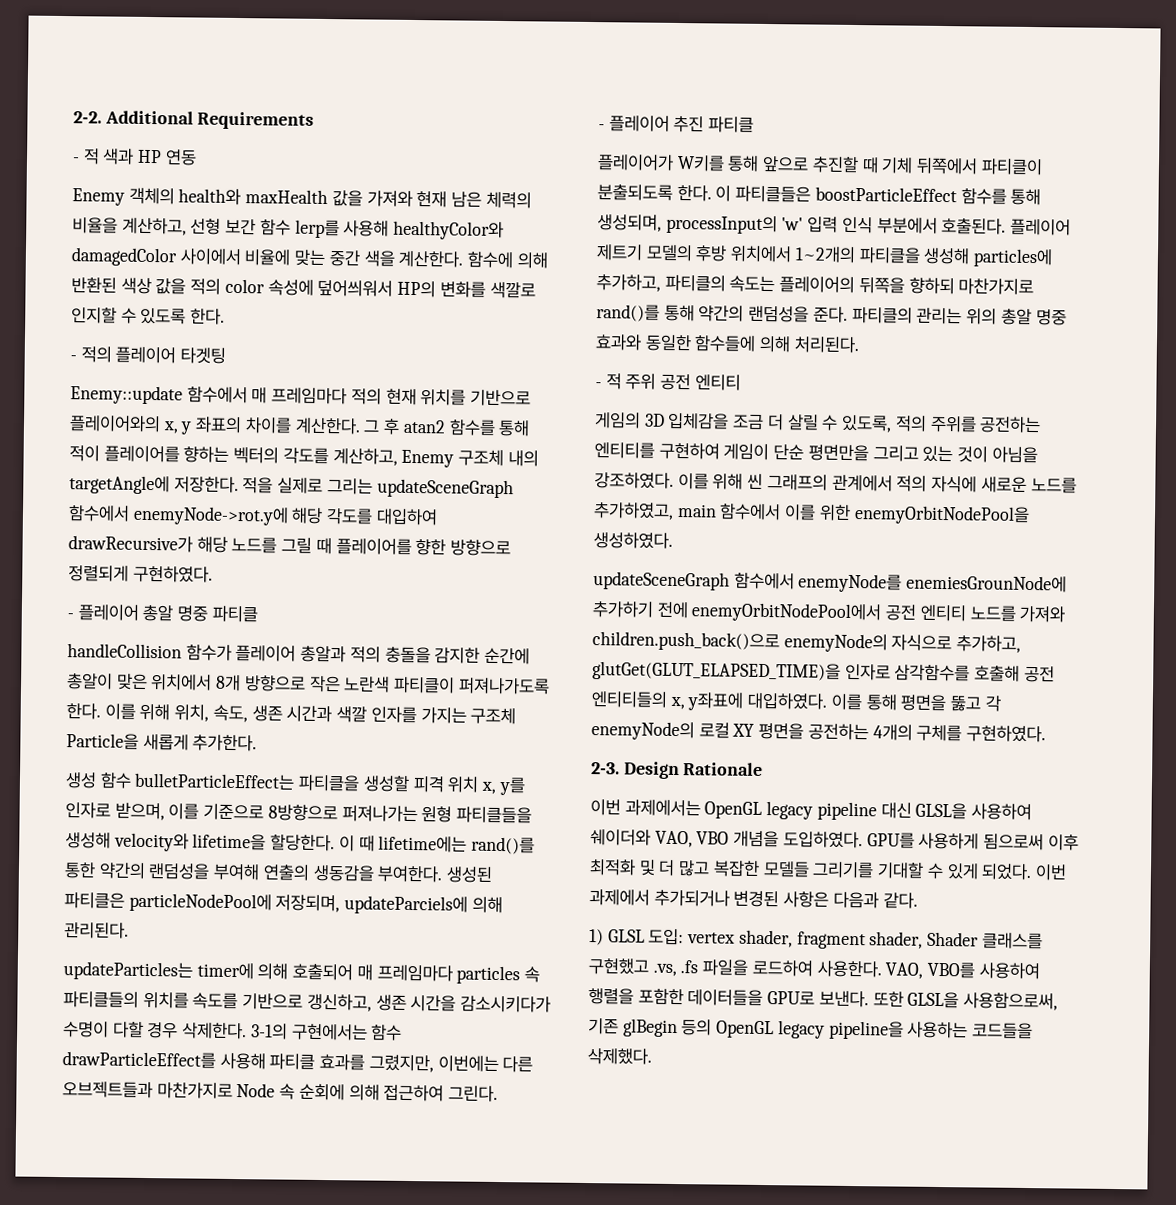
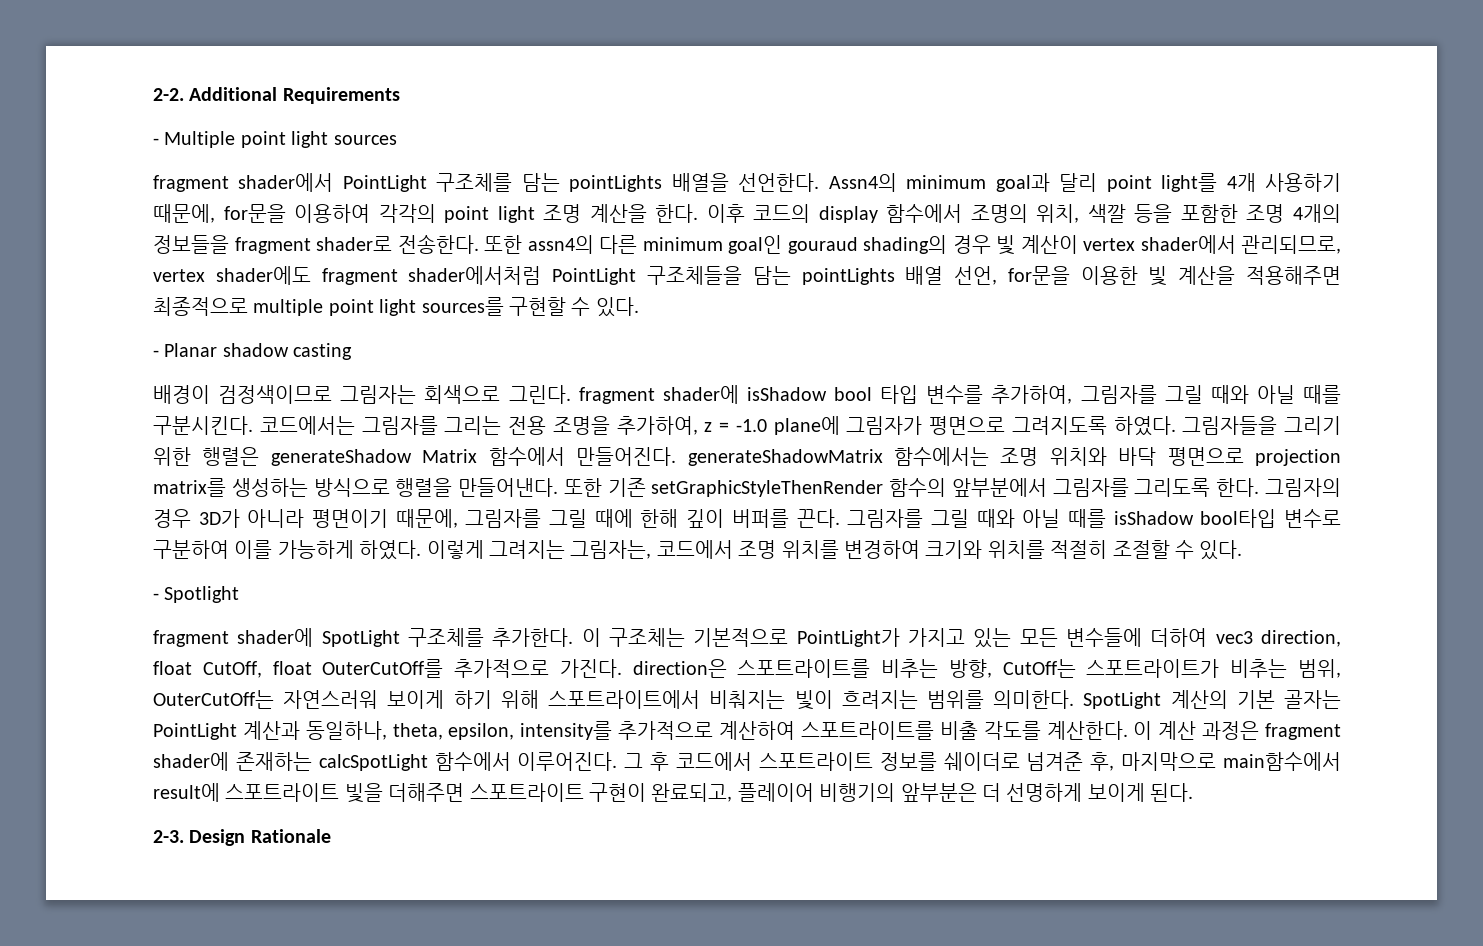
[82,148,197,166] [72,187,532,209] [72,217,505,241] [71,247,548,269] [71,277,536,299] [71,307,226,325] [70,346,227,364] [70,385,532,407] [69,415,531,437] [69,445,539,468] [69,475,514,499] [68,505,438,526] [68,535,512,557] [68,565,213,583] [67,604,258,623] [67,643,531,665] [66,673,550,695] [66,703,517,725] [66,733,258,752] [65,772,526,796] [65,802,533,824] [65,832,536,855] [64,862,493,883] [64,892,503,915] [64,922,129,939] [63,961,541,985] [63,991,552,1013] [63,1021,403,1041] [62,1051,534,1073] [62,1081,499,1103] [598,115,755,133] [597,154,1043,176] [597,184,1042,206] [597,214,1072,236] [596,244,1054,268] [596,274,1035,296] [596,304,1067,326] [595,334,860,354] [595,373,741,391] [594,412,1042,434] [594,442,1038,464] [594,472,1077,494] [593,502,1030,525] [593,532,673,549] [593,571,1068,593] [592,601,1066,623] [592,631,1022,653] [592,661,1055,683] [591,691,1001,712] [591,721,1047,743] [591,761,764,780] [590,799,1033,821] [590,829,1079,851] [589,859,1067,881] [589,889,918,909] [589,928,1043,950] [588,958,1040,980] [588,988,1059,1011] [588,1018,1034,1040] [587,1048,652,1065] 적 색과 HP 연동 // Enemy 객체의 health와 maxHealth 값을 가져와 현재 남은 체력의 비율을 계산하고, 선형 보간 함수 lerp를 사용해 healthyColor와 damagedColor 사이에서 비율에 맞는 중간 색을 계산한다. 함수에 의해 반환된 색상 값을 적의 color 속성에 덮어씌워서 HP의 변화를 색깔로 인지할 수 있도록 한다. // - 적의 플레이어 타겟팅 // Enemy::update 함수에서 매 프레임마다 적의 현재 위치를 기반으로 플레이어와의 x, y 좌표의 차이를 계산한다. 그 후 atan2 함수를 통해 적이 플레이어를 향하는 벡터의 각도를 계산하고, Enemy 구조체 내의 targetAngle에 저장한다. 적을 실제로 그리는 updateSceneGraph 함수에서 enemyNode->rot.y에 해당 각도를 대입하여 drawRecursive가 해당 노드를 그릴 때 플레이어를 향한 방향으로 정렬되게 구현하였다. // - 플레이어 총알 명중 파티클 // handleCollision 함수가 플레이어 총알과 적의 충돌을 감지한 순간에 총알이 맞은 위치에서 8개 방향으로 작은 노란색 파티클이 퍼져나가도록 한다. 이를 위해 위치, 속도, 생존 시간과 색깔 인자를 가지는 구조체 Particle을 새롭게 추가한다. // 생성 함수 bulletParticleEffect는 파티클을 생성할 피격 위치 x, y를 인자로 받으며, 이를 기준으로 8방향으로 퍼져나가는 원형 파티클들을 생성해 velocity와 lifetime을 할당한다. 이 때 lifetime에는 rand()를 통한 약간의 랜덤성을 부여해 연출의 생동감을 부여한다. 생성된 파티클은 particleNodePool에 저장되며, updateParciels에 의해 관리된다. // updateParticles는 timer에 의해 호출되어 매 프레임마다 particles 속 파티클들의 위치를 속도를 기반으로 갱신하고, 생존 시간을 감소시키다가 수명이 다할 경우 삭제한다. 3-1의 구현에서는 함수 drawParticleEffect를 사용해 파티클 효과를 그렸지만, 이번에는 다른 오브젝트들과 마찬가지로 Node 속 순회에 의해 접근하여 그린다. // - 플레이어 추진 파티클 // 플레이어가 W키를 통해 앞으로 추진할 때 기체 뒤쪽에서 파티클이 분출되도록 한다. 이 파티클들은 boostParticleEffect 함수를 통해 생성되며, processInput의 'w' 입력 인식 부분에서 호출된다. 플레이어 제트기 모델의 후방 위치에서 1~2개의 파티클을 생성해 particles에 추가하고, 파티클의 속도는 플레이어의 뒤쪽을 향하되 마찬가지로 rand()를 통해 약간의 랜덤성을 준다. 파티클의 관리는 위의 총알 명중 효과와 동일한 함수들에 의해 처리된다. // - 적 주위 공전 엔티티 // 게임의 3D 입체감을 조금 더 살릴 수 있도록, 적의 주위를 공전하는 엔티티를 구현하여 게임이 단순 평면만을 그리고 있는 것이 아님을 강조하였다. 이를 위해 씬 그래프의 관계에서 적의 자식에 새로운 노드를 추가하였고, main 함수에서 이를 위한 enemyOrbitNodePool을 생성하였다. // updateSceneGraph 함수에서 enemyNode를 enemiesGrounNode에 추가하기 전에 enemyOrbitNodePool에서 공전 엔티티 노드를 가져와 children.push_back()으로 enemyNode의 자식으로 추가하고, glutGet(GLUT_ELAPSED_TIME)을 인자로 삼각함수를 호출해 공전 엔티티들의 x, y좌표에 대입하였다. 이를 통해 평면을 뚫고 각 enemyNode의 로컬 XY 평면을 공전하는 4개의 구체를 구현하였다. // 2-3. Design Rationale // 이번 과제에서는 OpenGL legacy pipeline 대신 GLSL을 사용하여 쉐이더와 VAO, VBO 개념을 도입하였다. GPU를 사용하게 됨으로써 이후 최적화 및 더 많고 복잡한 모델들 그리기를 기대할 수 있게 되었다. 이번 과제에서 추가되거나 변경된 사항은 다음과 같다. // 1) GLSL 도입: vertex shader, fragment shader, Shader 클래스를 구현했고 .vs, .fs 파일을 로드하여 사용한다. VAO, VBO를 사용하여 행렬을 포함한 데이터들을 GPU로 보낸다. 또한 GLSL을 사용함으로써, 기존 glBegin 등의 OpenGL legacy pipeline을 사용하는 코드들을 삭제했다. -> [164,131,397,148] [153,173,1342,192] [153,204,1341,223] [153,234,1341,255] [153,266,1341,286] [153,297,639,317] [153,343,353,360] [153,385,1341,404] [153,416,1341,436] [153,447,1341,466] [153,478,1341,497] [153,509,1342,528] [153,540,1243,560] [153,586,240,603] [153,628,1341,648] [153,659,1341,678] [153,690,1341,710] [153,721,1341,740] [153,752,1342,771] [153,783,1194,803] [153,829,331,846] Multiple point light sources // fragment shader에서 PointLight 구조체를 담는 pointLights 배열을 선언한다. Assn4의 minimum goal과 달리 point light를 4개 사용하기 때문에, for문을 이용하여 각각의 point light 조명 계산을 한다. 이후 코드의 display 함수에서 조명의 위치, 색깔 등을 포함한 조명 4개의 정보들을 fragment shader로 전송한다. 또한 assn4의 다른 minimum goal인 gouraud shading의 경우 빛 계산이 vertex shader에서 관리되므로, vertex shader에도 fragment shader에서처럼 PointLight 구조체들을 담는 pointLights 배열 선언, for문을 이용한 빛 계산을 적용해주면 최종적으로 multiple point light sources를 구현할 수 있다. // - Planar shadow casting // 배경이 검정색이므로 그림자는 회색으로 그린다. fragment shader에 isShadow bool 타입 변수를 추가하여, 그림자를 그릴 때와 아닐 때를 구분시킨다. 코드에서는 그림자를 그리는 전용 조명을 추가하여, z = -1.0 plane에 그림자가 평면으로 그려지도록 하였다. 그림자들을 그리기 위한 행렬은 generateShadow Matrix 함수에서 만들어진다. generateShadowMatrix 함수에서는 조명 위치와 바닥 평면으로 projection matrix를 생성하는 방식으로 행렬을 만들어낸다. 또한 기존 setGraphicStyleThenRender 함수의 앞부분에서 그림자를 그리도록 한다. 그림자의 경우 3D가 아니라 평면이기 때문에, 그림자를 그릴 때에 한해 깊이 버퍼를 끈다. 그림자를 그릴 때와 아닐 때를 isShadow bool타입 변수로 구분하여 이를 가능하게 하였다. 이렇게 그려지는 그림자는, 코드에서 조명 위치를 변경하여 크기와 위치를 적절히 조절할 수 있다. // - Spotlight // fragment shader에 SpotLight 구조체를 추가한다. 이 구조체는 기본적으로 PointLight가 가지고 있는 모든 변수들에 더하여 vec3 direction, float CutOff, float OuterCutOff를 추가적으로 가진다. direction은 스포트라이트를 비추는 방향, CutOff는 스포트라이트가 비추는 범위, OuterCutOff는 자연스러워 보이게 하기 위해 스포트라이트에서 비춰지는 빛이 흐려지는 범위를 의미한다. SpotLight 계산의 기본 골자는 PointLight 계산과 동일하나, theta, epsilon, intensity를 추가적으로 계산하여 스포트라이트를 비출 각도를 계산한다. 이 계산 과정은 fragment shader에 존재하는 calcSpotLight 함수에서 이루어진다. 그 후 코드에서 스포트라이트 정보를 쉐이더로 넘겨준 후, 마지막으로 main함수에서 result에 스포트라이트 빛을 더해주면 스포트라이트 구현이 완료되고, 플레이어 비행기의 앞부분은 더 선명하게 보이게 된다. // 2-3. Design Rationale

